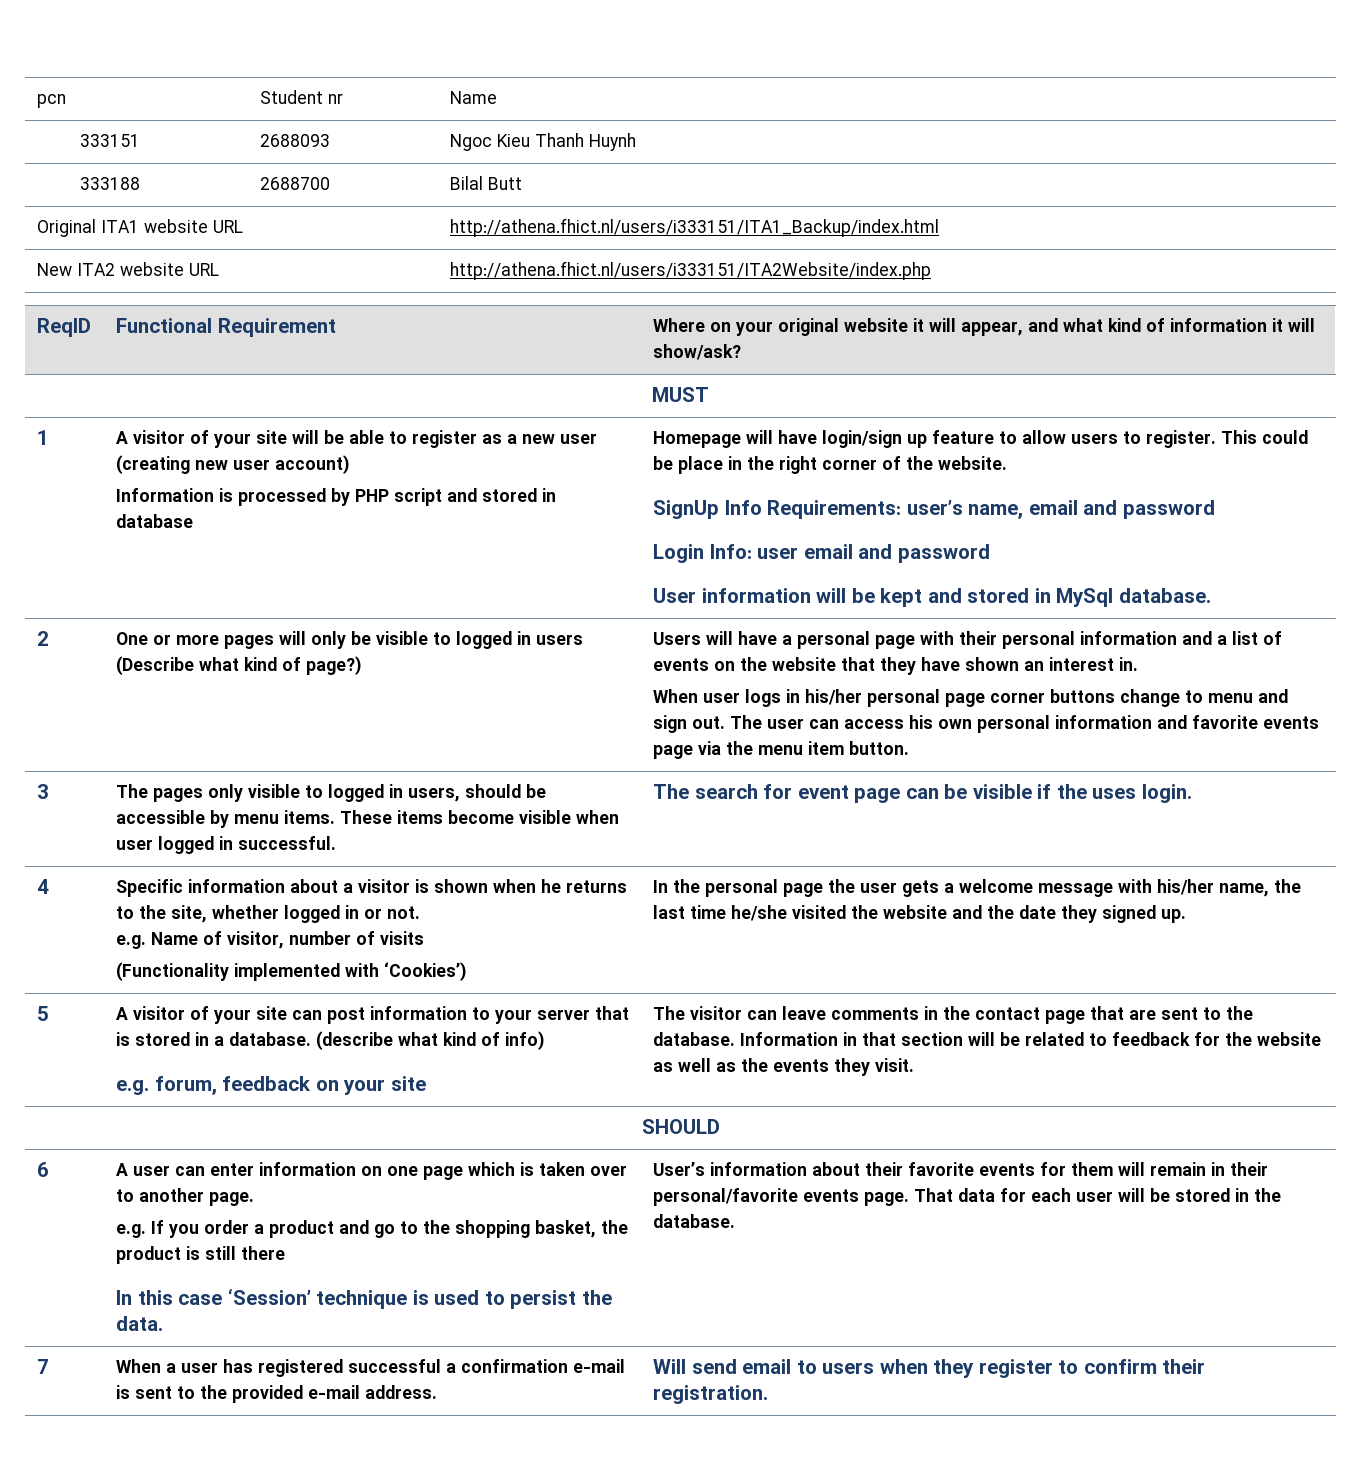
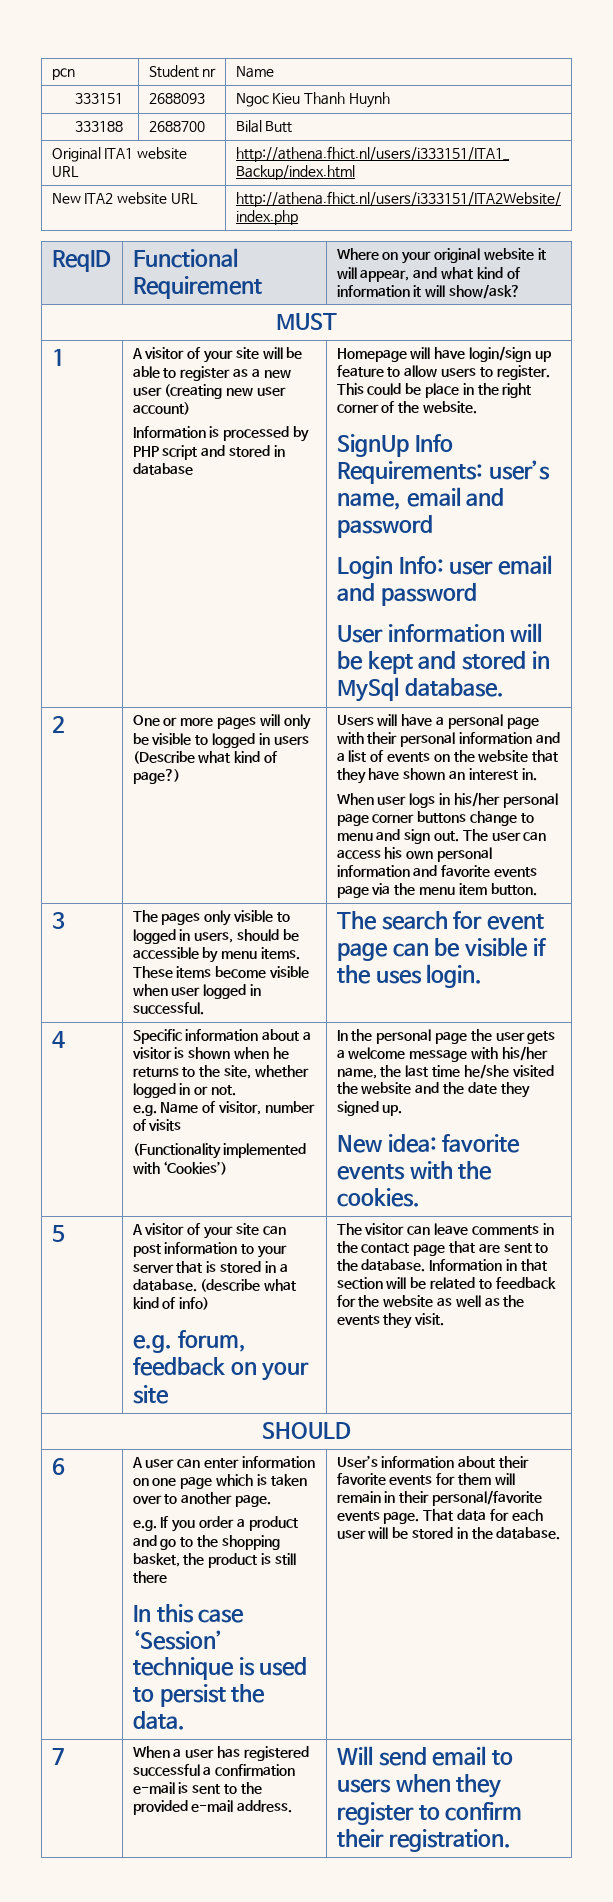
(1187, 916) none -> [336,1134,521,1153] [336,1161,493,1180] [336,1188,420,1207] // New idea: favorite events with the cookies.

